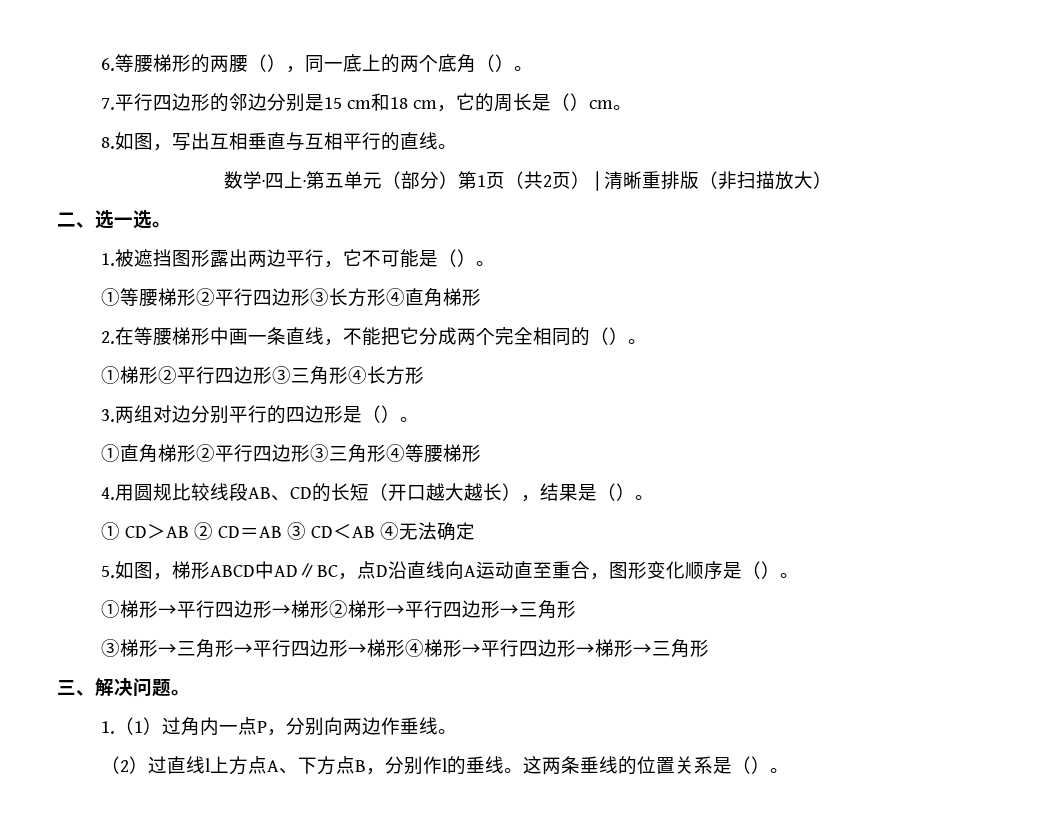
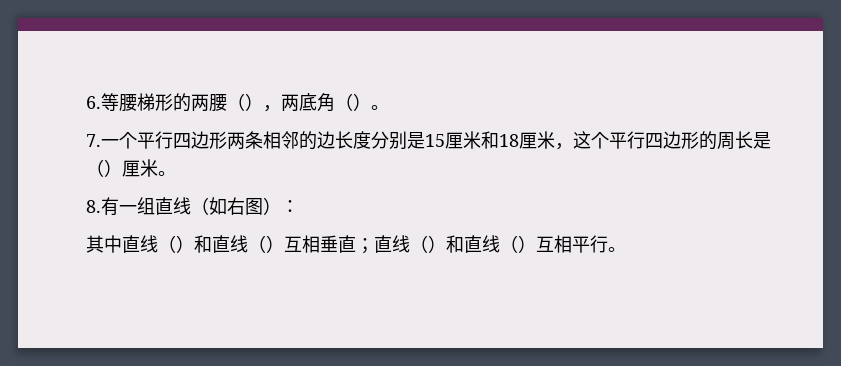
[305,54,439,73] 同一底上的两个 -> [281,94,299,111] 两
[115,93,476,112] 平行四边形的邻边分别是15 cm和18 cm，它 -> [101,131,699,150] 一个平行四边形两条相邻的边长度分别是15厘米和18厘米，这个平行四边形
[589,100,614,109] cm -> [122,159,158,177] 厘米
[115,132,306,151] 如图，写出互相垂直与 -> [101,197,299,216] [86,235,536,254] 有一组直线（如右图）： // 其中直线（）和直线（）互相垂直；直线（）和直线（）
[381,132,458,151] [224,171,832,191] [57,210,171,229] [101,249,496,268] [101,288,482,307] [101,327,648,346] [101,366,425,385] [101,405,420,424] [101,444,482,463] [101,483,655,502] [101,522,476,541] [101,561,800,580] [101,600,577,619] [101,639,710,658] [57,678,190,697] [101,717,458,736] [101,756,790,775] 的直线。 // 数学·四上·第五单元（部分）第1页（共2页） | 清晰重排版（非扫描放大） // 二、选一选。 // 1.被遮挡图形露出两边平行，它不可能是（）。 // ①等腰梯形②平行四边形③长方形④直角梯形 // 2.在等腰梯形中画一条直线，不能把它分成两个完全相同的（）。 // ①梯形②平行四边形③三角形④长方形 // 3.两组对边分别平行的四边形是（）。 // ①直角梯形②平行四边形③三角形④等腰梯形 // 4.用圆规比较线段AB、CD的长短（开口越大越长），结果是（）。 // ① CD＞AB ② CD＝AB ③ CD＜AB ④无法确定 // 5.如图，梯形ABCD中AD∥BC，点D沿直线向A运动直至重合，图形变化顺序是（）。 // ①梯形→平行四边形→梯形②梯形→平行四边形→三角形 // ③梯形→三角形→平行四边形→梯形④梯形→平行四边形→梯形→三角形 // 三、解决问题。 // 1.（1）过角内一点P，分别向两边作垂线。 // （2）过直线l上方点A、下方点B，分别作l的垂线。这两条垂线的位置关系是（）。 -> [608,247,626,252] 。

